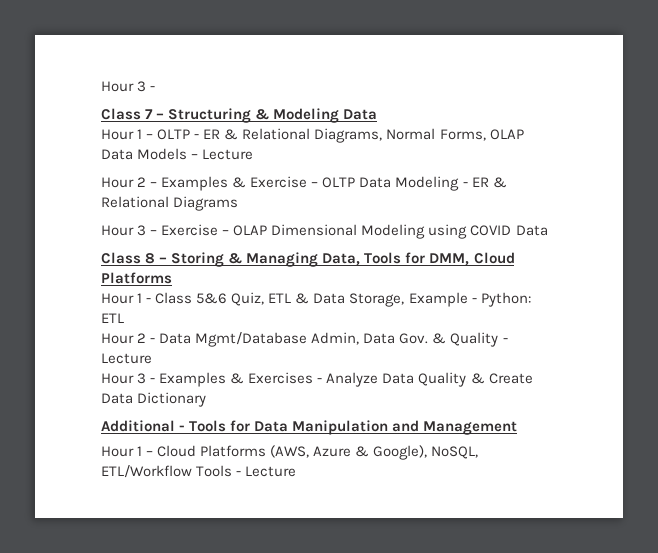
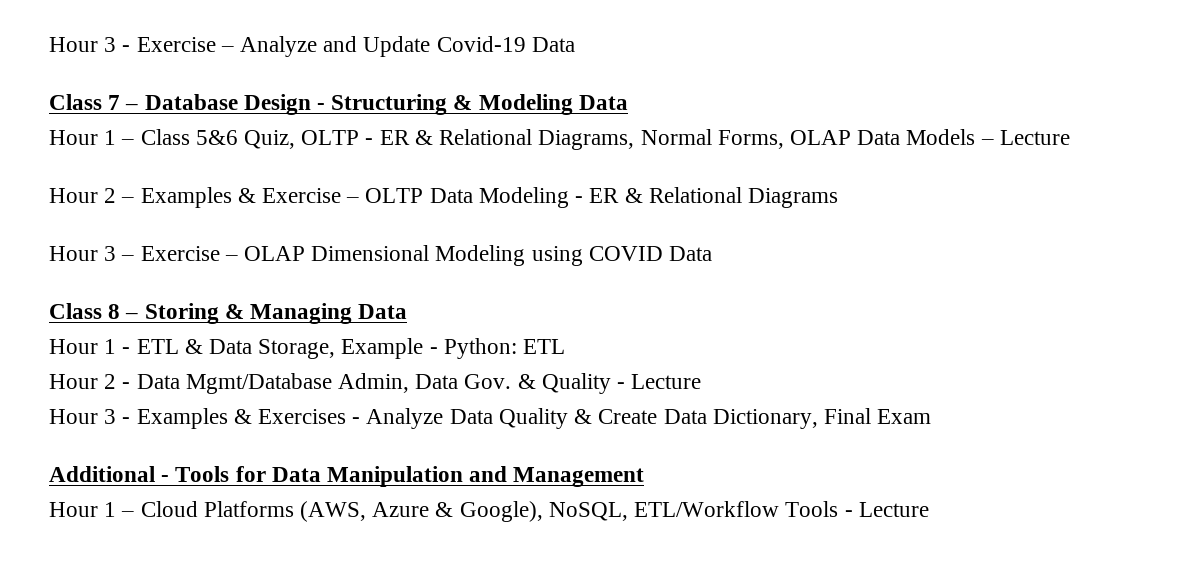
[101,81,156,92] Hour 3 - -> [49,36,575,57] Hour 3 - Exercise – Analyze and Update Covid-19 Data
(165, 116) none -> [144,94,326,115] Database Design -
(154, 136) none -> [140,129,296,149] Class 5&6 Quiz,
[322,252,515,266] [101,272,172,284] [101,292,265,306] Data, Tools for DMM, Cloud Platforms // Hour 1 - Class 5&6 Quiz, -> [358,304,408,319] [49,339,131,354] Data // Hour 1 -
[137,392,207,407] Dictionary -> [712,408,932,429] Dictionary, Final Exam

